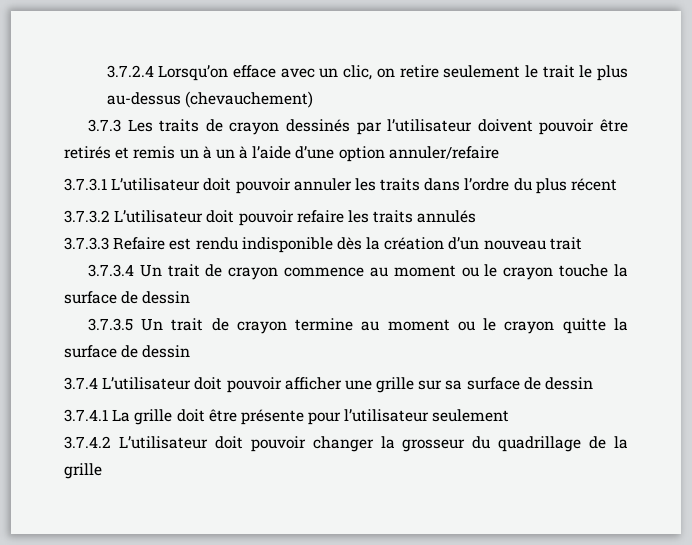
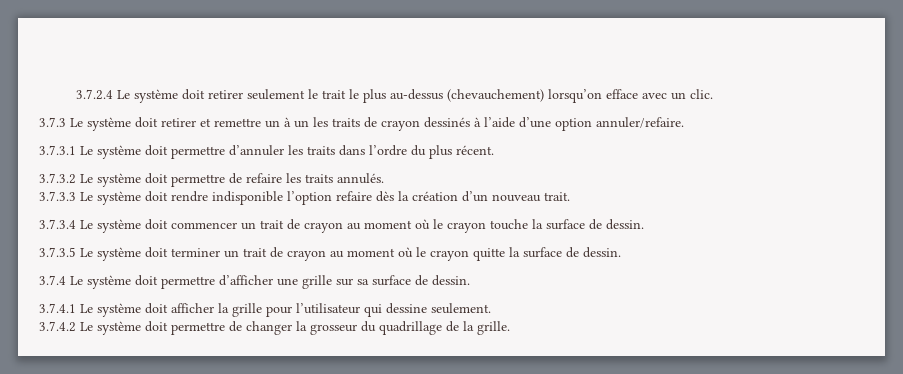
[158,65,439,81] Lorsqu’on efface avec un clic, on retire -> [117,89,244,103] Le système doit retirer
[87,119,628,135] [64,146,235,159] // 3.7.3 Les traits de crayon dessinés par l’utilisateur doivent pouvoir être retirés et remis un à un -> [548,89,714,103] [39,117,470,131] lorsqu’on efface avec un clic. // 3.7.3 Le système doit retirer et remettre un à un les traits de crayon dessinés
[388,146,499,159] annuler/refaire -> [596,117,684,128] annuler/refaire.
[111,178,352,194] L’utilisateur doit pouvoir annuler -> [80,145,284,159] Le système doit permettre d’annuler
[571,178,618,191] récent -> [456,145,494,155] récent.
[114,210,294,226] L’utilisateur doit pouvoir -> [80,173,242,187] Le système doit permettre de
[417,210,477,223] annulés -> [337,173,384,184] annulés.
[113,237,333,253] Refaire est rendu indisponible -> [80,191,372,205] Le système doit rendre indisponible l’option refaire
[549,237,582,250] trait -> [544,192,570,201] trait.
[139,264,479,280] Un trait de crayon commence au moment ou -> [80,219,430,233] Le système doit commencer un trait de crayon au moment où
[142,291,191,304] dessin -> [606,219,644,230] dessin.
[141,318,475,334] Un trait de crayon termine au moment ou -> [80,247,413,261] Le système doit terminer un trait de crayon au moment où
[142,345,191,358] dessin -> [583,247,621,258] dessin.
[102,377,342,393] L’utilisateur doit pouvoir afficher -> [70,275,273,289] Le système doit permettre d’afficher
[545,377,594,390] dessin -> [432,275,470,286] dessin.
[112,409,510,425] [64,436,306,452] La grille doit être présente pour l’utilisateur seulement // 3.7.4.2 L’utilisateur doit pouvoir -> [80,303,491,317] [39,321,242,335] Le système doit afficher la grille pour l’utilisateur qui dessine seulement. // 3.7.4.2 Le système doit permettre de
[64,463,102,479] grille -> [477,321,510,335] grille.

